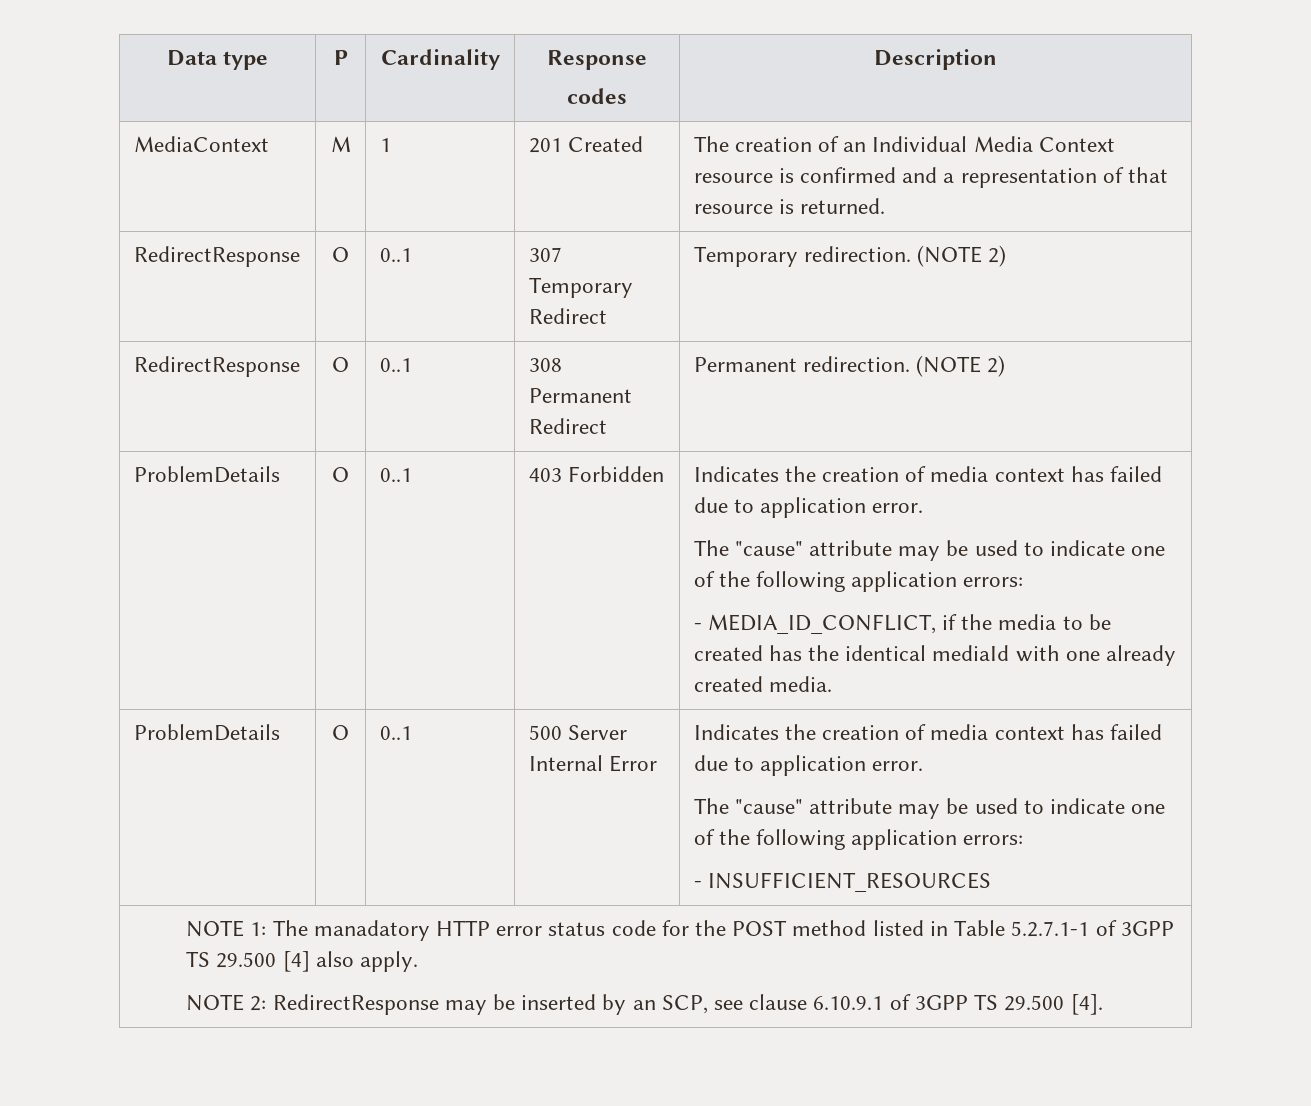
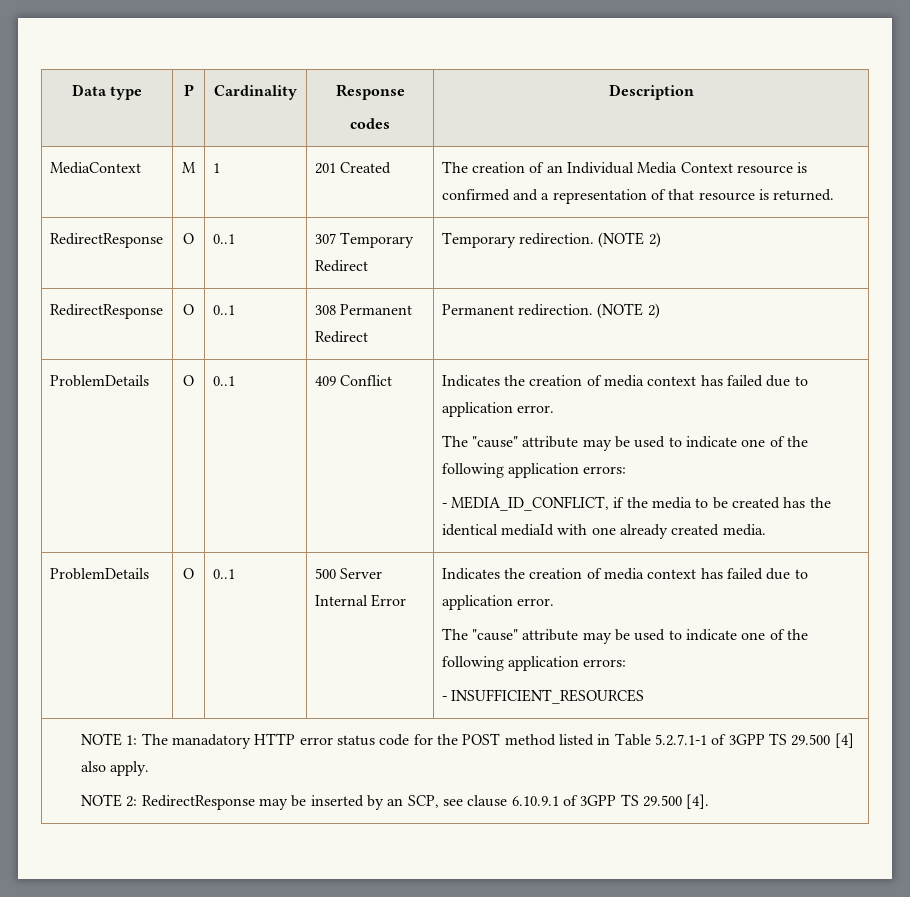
[528,466,664,482] 403 Forbidden -> [314,375,393,386] 409 Conflict

